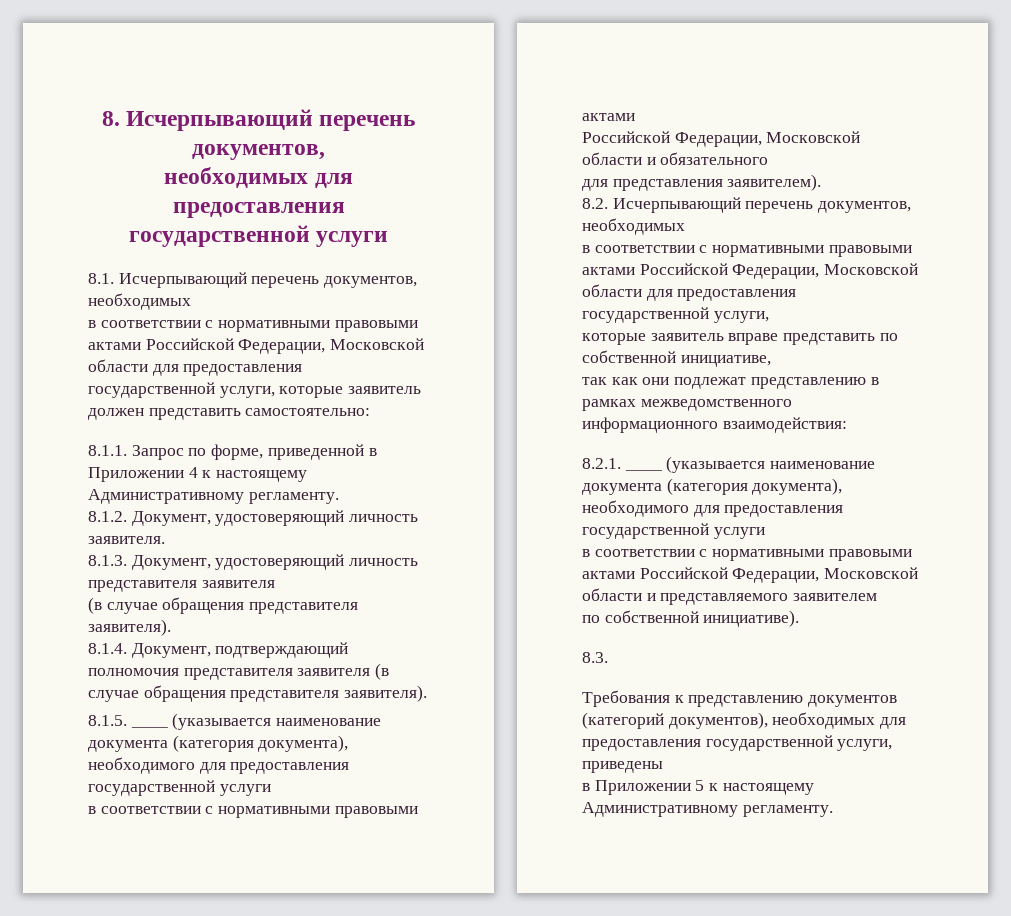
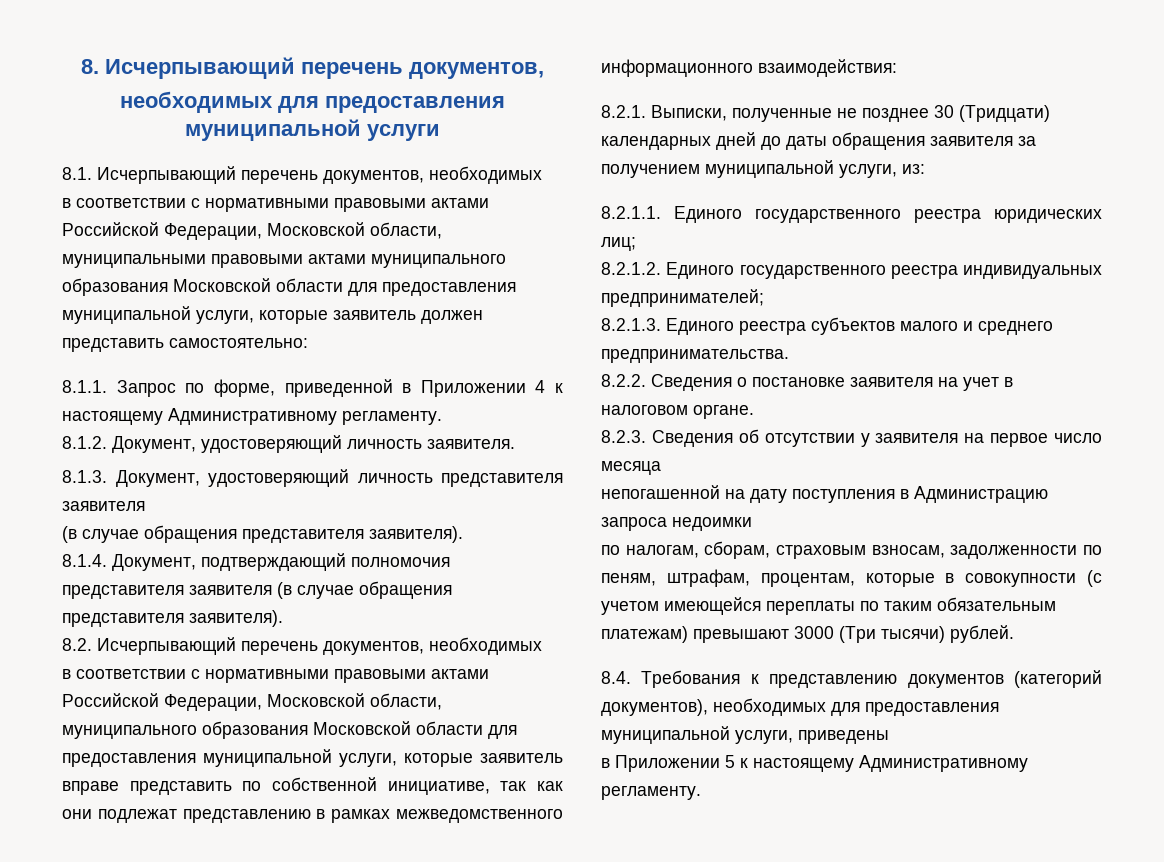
[128,225,310,247] государственной -> [185,119,361,141] муниципальной
[88,359,303,376] [88,382,215,398] области для предоставления государственной -> [370,222,442,239] [62,254,506,268] [62,278,516,296] [62,306,191,324] области, муниципальными правовыми актами муниципального образования Московской области для предоставления муниципальной
[88,715,127,726] [130,713,382,730] [88,735,349,752] [88,757,350,774] [88,780,271,796] [88,806,418,818] [582,113,635,121] [582,131,861,147] [582,152,769,165] [582,174,822,191] // 8.1.5. ____ (указывается наименование документа (категория документа), необходимого для предоставления государственной услуги // в соответствии с нормативными правовыми актами // Российской Федерации, Московской области и обязательного // для представления заявителем). -> (283, 618) none
[582,284,797,301] [582,307,769,323] области для предоставления государственной услуги, // -> [370,693,442,710] [62,721,517,739] [62,749,397,767] области, муниципального образования Московской области для предоставления муниципальной услуги,
(771, 361) // -> (490, 788) none
[624,456,876,473] [582,478,843,495] [582,500,844,517] [582,523,765,539] [582,549,912,561] [582,567,919,583] [582,588,878,605] [582,610,800,627] [582,652,608,663] ____ (указывается наименование документа (категория документа), необходимого для предоставления государственной услуги // в соответствии с нормативными правовыми актами Российской Федерации, Московской области и представляемого заявителем // по собственной инициативе). // 8.3. // -> [651,105,1050,122] [601,132,1036,150] [601,160,925,178] [601,206,1102,223] [601,237,636,251] [601,262,1102,279] [601,289,764,307] [601,317,1053,335] [601,349,789,363] [601,374,1013,391] [601,405,754,419] [601,429,1102,447] [601,461,661,475] [601,485,1048,503] [601,517,752,531] [601,541,1102,559] [601,569,1102,587] [601,597,1056,615] [601,625,1014,643] [601,671,631,684] Выписки, полученные не позднее 30 (Тридцати) календарных дней до даты обращения заявителя за получением муниципальной услуги, из: // 8.2.1.1. Единого государственного реестра юридических лиц; // 8.2.1.2. Единого государственного реестра индивидуальных предпринимателей; // 8.2.1.3. Единого реестра субъектов малого и среднего предпринимательства. // 8.2.2. Сведения о постановке заявителя на учет в налоговом органе. // 8.2.3. Сведения об отсутствии у заявителя на первое число месяца // непогашенной на дату поступления в Администрацию запроса недоимки // по налогам, сборам, страховым взносам, задолженности по пеням, штрафам, процентам, которые в совокупности (с учетом имеющейся переплаты по таким обязательным платежам) превышают 3000 (Три тысячи) рублей. // 8.4.
[705,735,833,751] государственной -> [601,726,730,744] муниципальной

